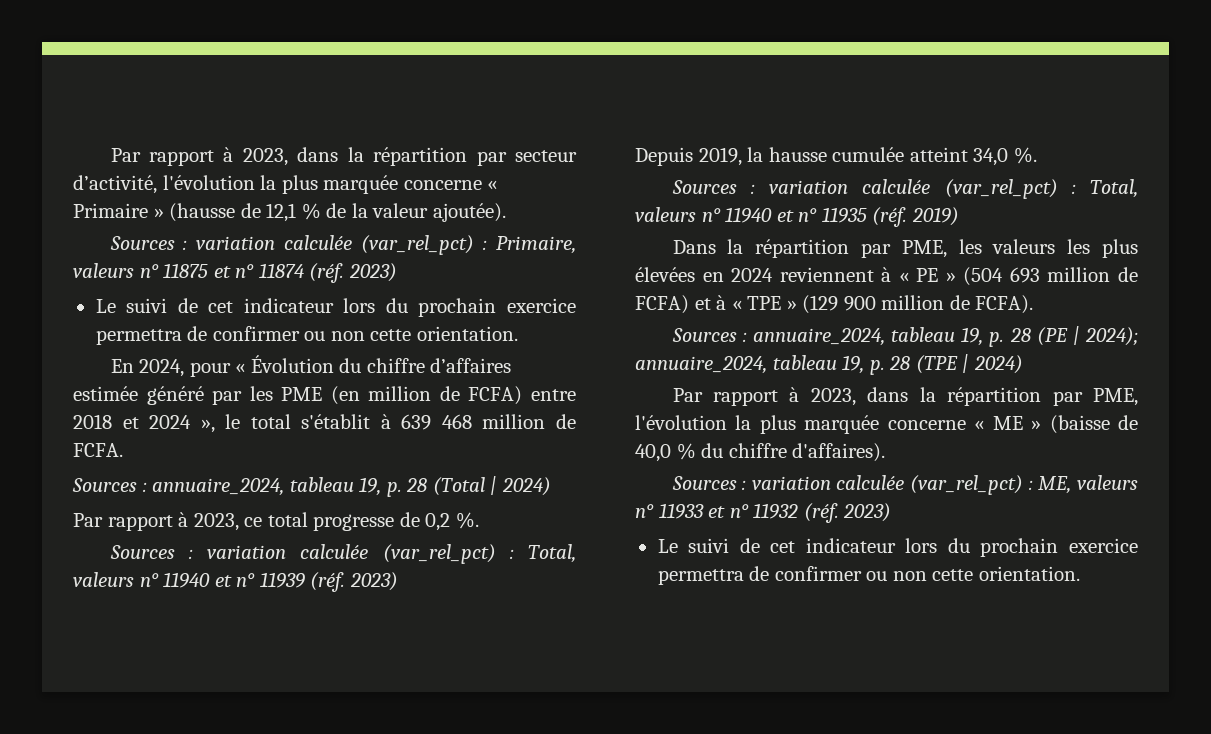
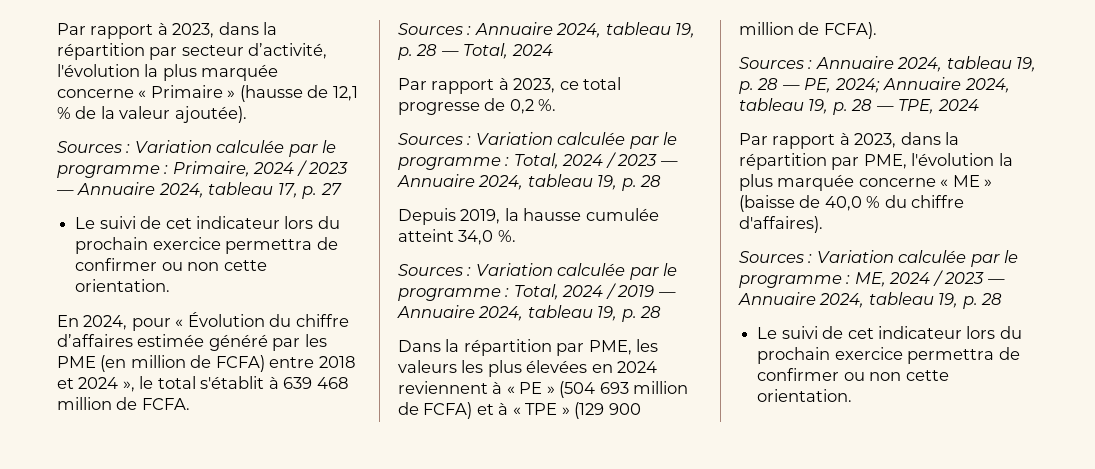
[196,235,576,255] [73,263,397,283] variation calculée (var_rel_pct) : Primaire, valeurs n° 11875 et n° 11874 (réf. 2023) -> [134,140,337,157] [57,160,349,178] [56,182,342,199] Variation calculée par le programme : Primaire, 2024 / 2023 — Annuaire 2024, tableau 17, p. 27
[152,476,551,497] annuaire_2024, tableau 19, p. 28 (Total | 2024) -> [474,22,696,38] [398,43,553,60] Annuaire 2024, tableau 19, p. 28 — Total, 2024
[207,544,576,564] [73,572,398,592] variation calculée (var_rel_pct) : Total, valeurs n° 11940 et n° 11939 (réf. 2023) -> [475,132,678,149] [398,152,678,170] [397,174,662,191] Variation calculée par le programme : Total, 2024 / 2023 — Annuaire 2024, tableau 19, p. 28
[769,179,1138,199] [635,207,959,227] variation calculée (var_rel_pct) : Total, valeurs n° 11940 et n° 11935 (réf. 2019) -> [475,263,678,280] [398,283,676,301] [397,305,662,322] Variation calculée par le programme : Total, 2024 / 2019 — Annuaire 2024, tableau 19, p. 28
[752,326,1139,347] [635,354,1023,375] annuaire_2024, tableau 19, p. 28 (PE | 2024); annuaire_2024, tableau 19, p. 28 (TPE | 2024) -> [815,56,1037,72] [739,77,1010,94] [739,98,979,115] Annuaire 2024, tableau 19, p. 28 — PE, 2024; Annuaire 2024, tableau 19, p. 28 — TPE, 2024
[751,475,1138,495] [635,503,892,523] variation calculée (var_rel_pct) : ME, valeurs n° 11933 et n° 11932 (réf. 2023) -> [816,250,1019,267] [739,270,1005,288] [738,292,1003,309] Variation calculée par le programme : ME, 2024 / 2023 — Annuaire 2024, tableau 19, p. 28

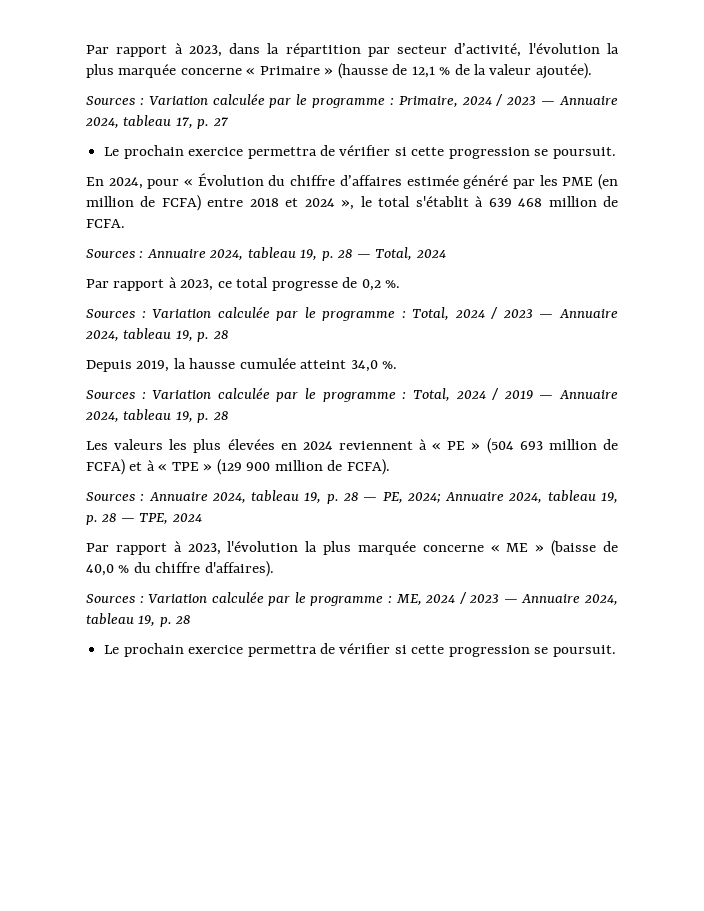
[99,216,340,229] [75,237,338,254] [75,258,267,271] [75,279,171,292] suivi de cet indicateur lors du prochain exercice permettra de confirmer ou non cette orientation. -> [123,145,616,159] prochain exercice permettra de vérifier si cette progression se poursuit.
[398,339,659,356] Dans la répartition par PME, les -> [86,441,108,450] Les
[900,132,960,145] [739,153,907,170] dans la répartition par PME, -> (221, 549) none
[781,326,1022,339] [757,347,1020,364] [757,368,949,381] [757,389,853,402] suivi de cet indicateur lors du prochain exercice permettra de confirmer ou non cette orientation. -> [123,643,616,657] prochain exercice permettra de vérifier si cette progression se poursuit.

